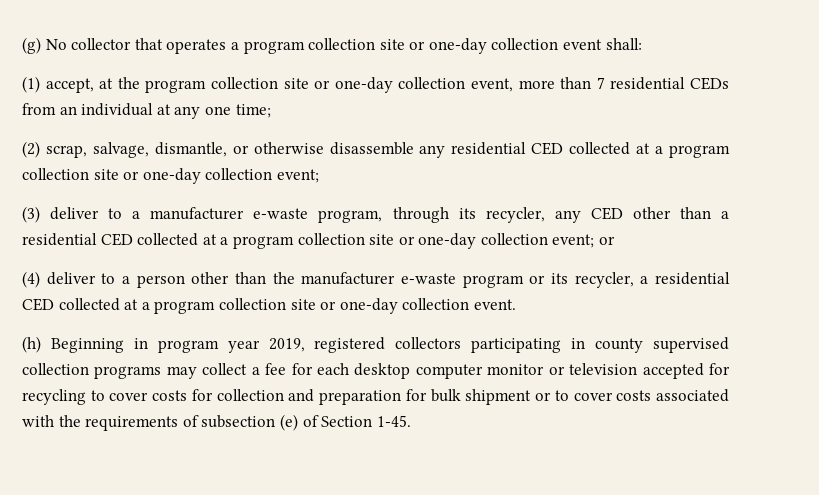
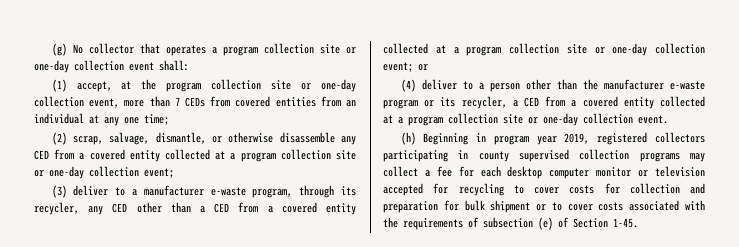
[610,77,686,90] residential -> (180, 101) none
(56, 109) none -> [235,96,341,107] covered entities from
[451,142,564,155] residential CED -> [34,149,160,162] CED from a covered entity
[22,233,133,246] residential CED -> [214,202,356,215] CED from a covered entity
[654,272,730,285] [22,298,54,311] residential CED -> [524,96,654,109] CED from a covered entity

